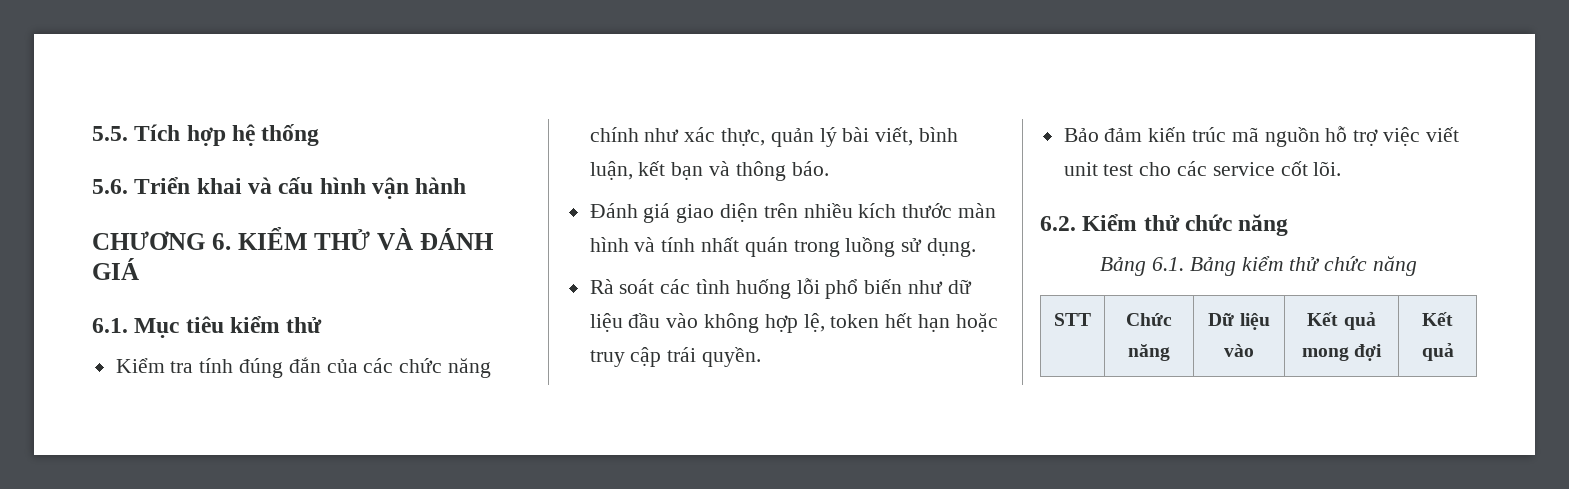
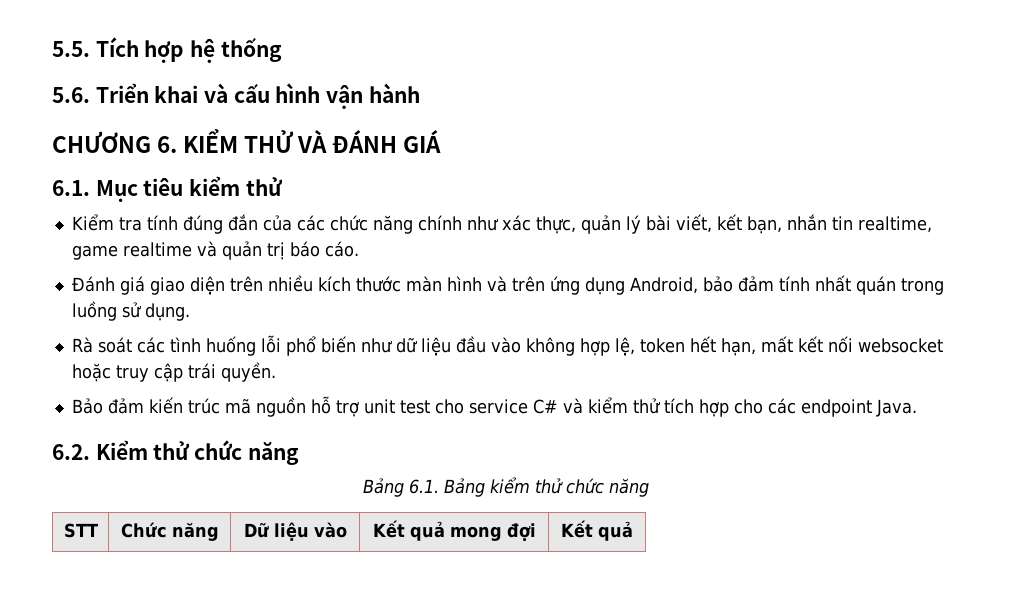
[919,127,959,142] [589,161,829,181] bình luận, kết bạn và thông báo. -> [716,214,932,234] [71,241,359,260] kết bạn, nhắn tin realtime, game realtime và quản trị báo cáo.
(656, 244) none -> [511,276,774,295] trên ứng dụng Android, bảo đảm
[918,314,951,332] hạn -> [720,336,943,356] hạn, mất kết nối websocket
[1383,127,1459,146] việc viết -> (359, 408) none
[1177,161,1342,176] các service cốt lõi. -> [468,397,917,417] service C# và kiểm thử tích hợp cho các endpoint Java.

